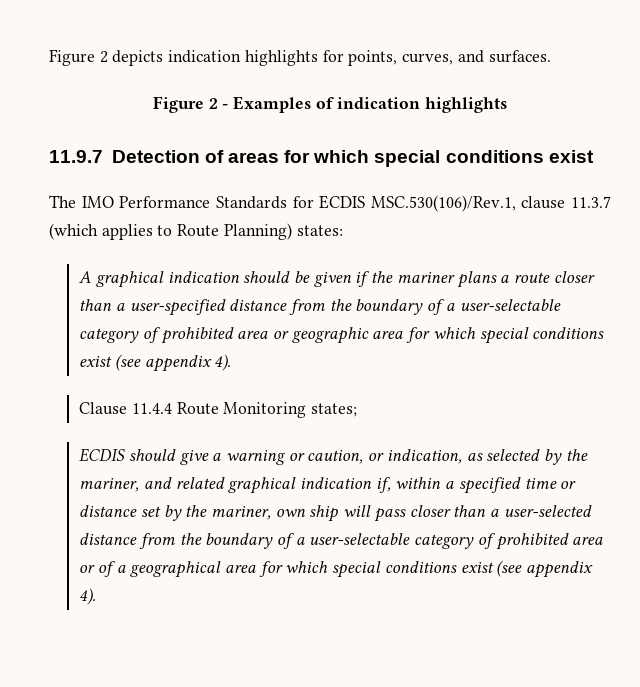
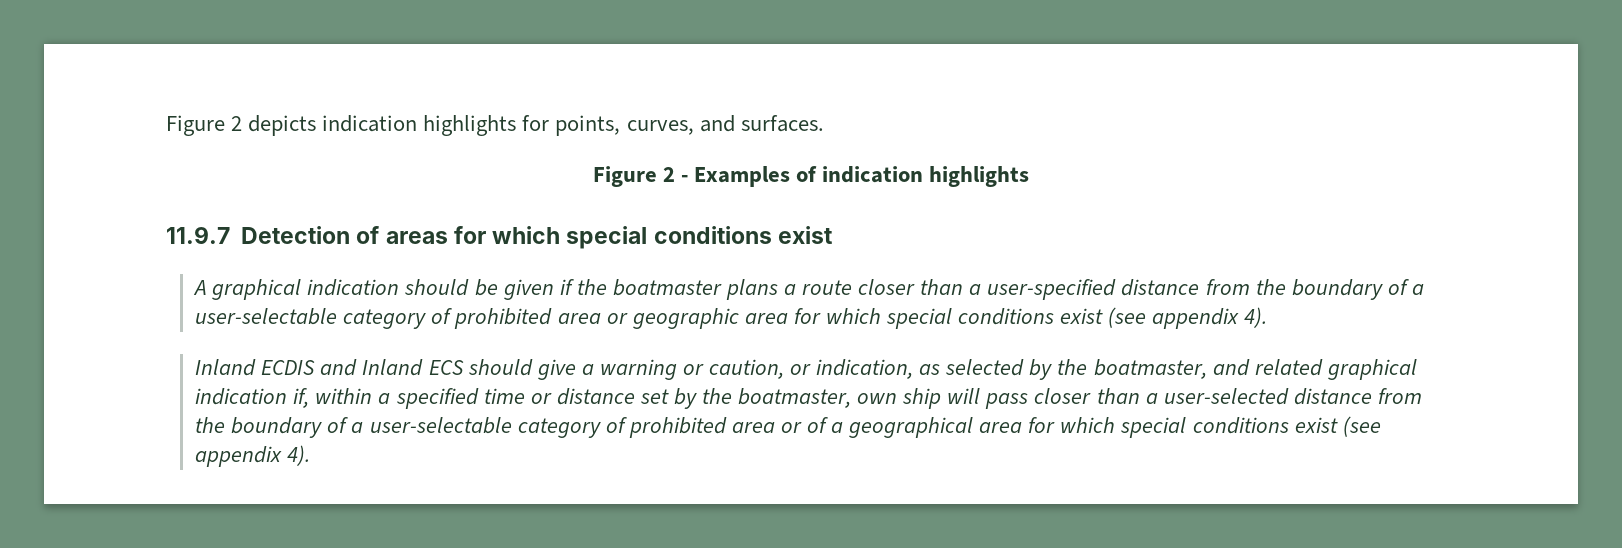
[49,195,611,212] [49,223,343,240] // The IMO Performance Standards for ECDIS MSC.530(106)/Rev.1, clause 11.3.7 (which applies to Route Planning) states: -> (833, 235) none
[396,272,455,283] mariner -> [612,279,722,296] boatmaster
[79,402,358,418] [79,448,126,462] Clause 11.4.4 Route Monitoring states; // ECDIS -> [195,359,464,376] Inland ECDIS and Inland ECS
[79,478,140,492] mariner, -> [1093,359,1207,379] boatmaster,
[211,506,272,520] mariner, -> [738,388,852,408] boatmaster,

